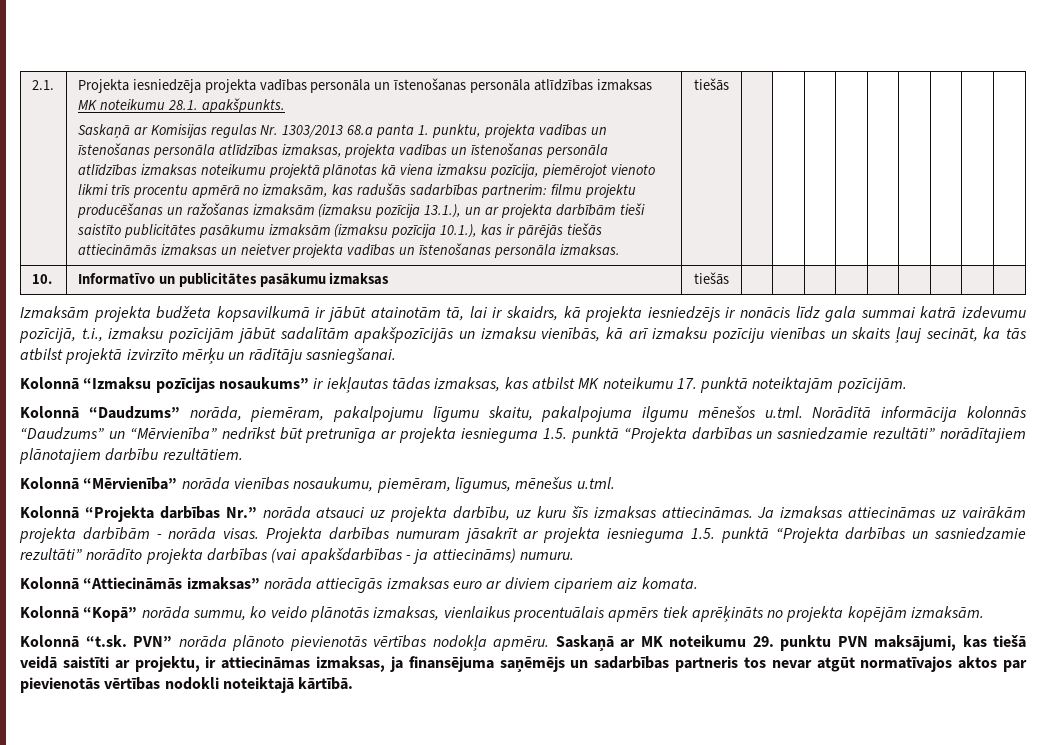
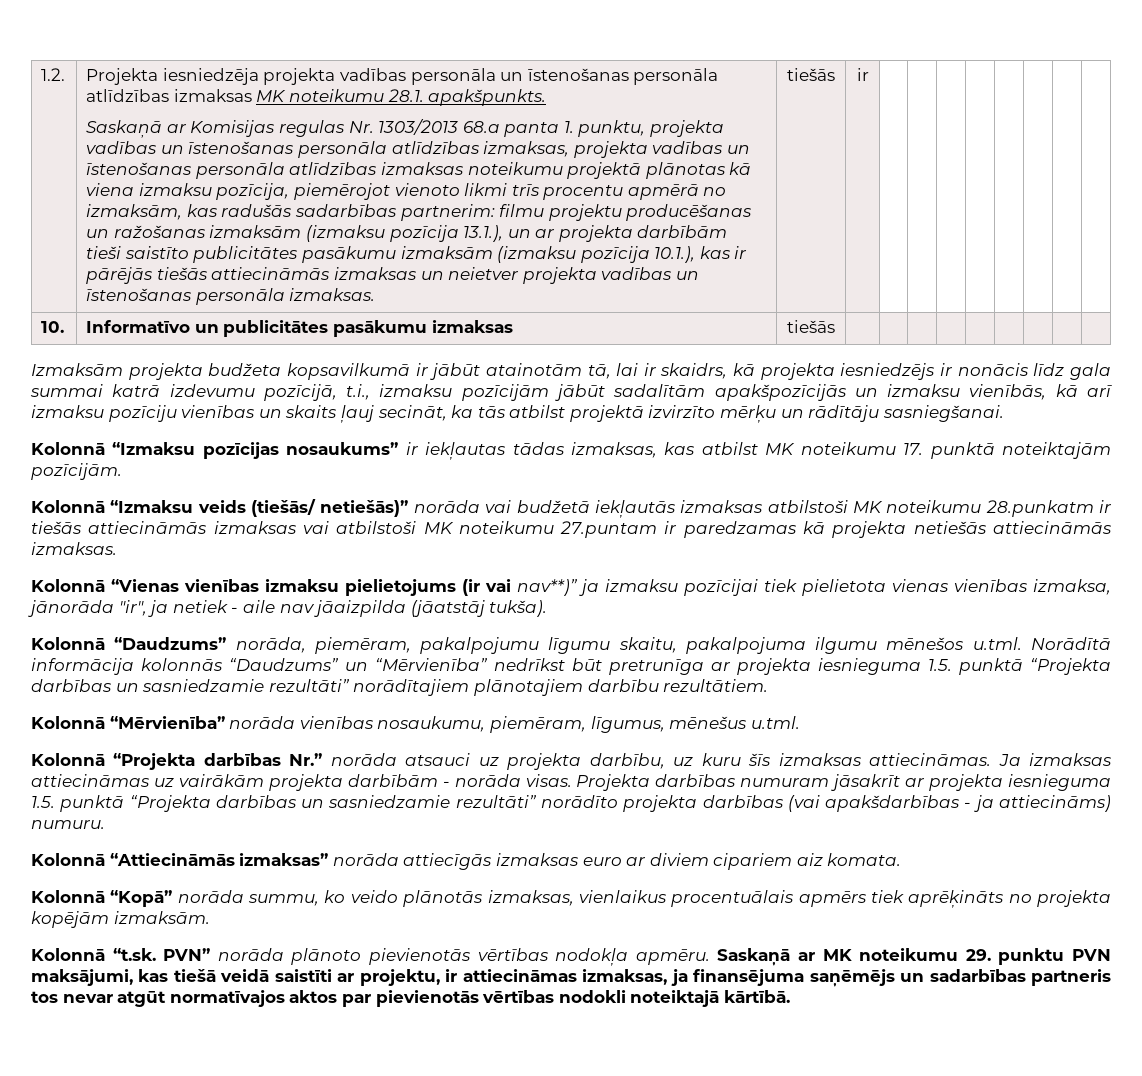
[31,80,54,90] 2.1. -> [41,68,66,81] 1.2.
(729, 84) none -> [856,68,869,81] ir
(907, 385) none -> [31,499,1113,518] [31,521,1111,538] [31,542,117,555] [31,579,1111,596] [28,600,548,617] // Kolonnā “Izmaksu veids (tiešās/ netiešās)” norāda vai budžetā iekļautās izmaksas atbilstoši MK noteikumu 28.punkatm ir tiešās attiecināmās izmaksas vai atbilstoši MK noteikumu 27.puntam ir paredzamas kā projekta netiešās attiecināmās izmaksas. // Kolonnā “Vienas vienības izmaksu pielietojums (ir vai nav**)” ja izmaksu pozīcijai tiek pielietota vienas vienības izmaksa, jānorāda "ir", ja netiek - aile nav jāaizpilda (jāatstāj tukša).

